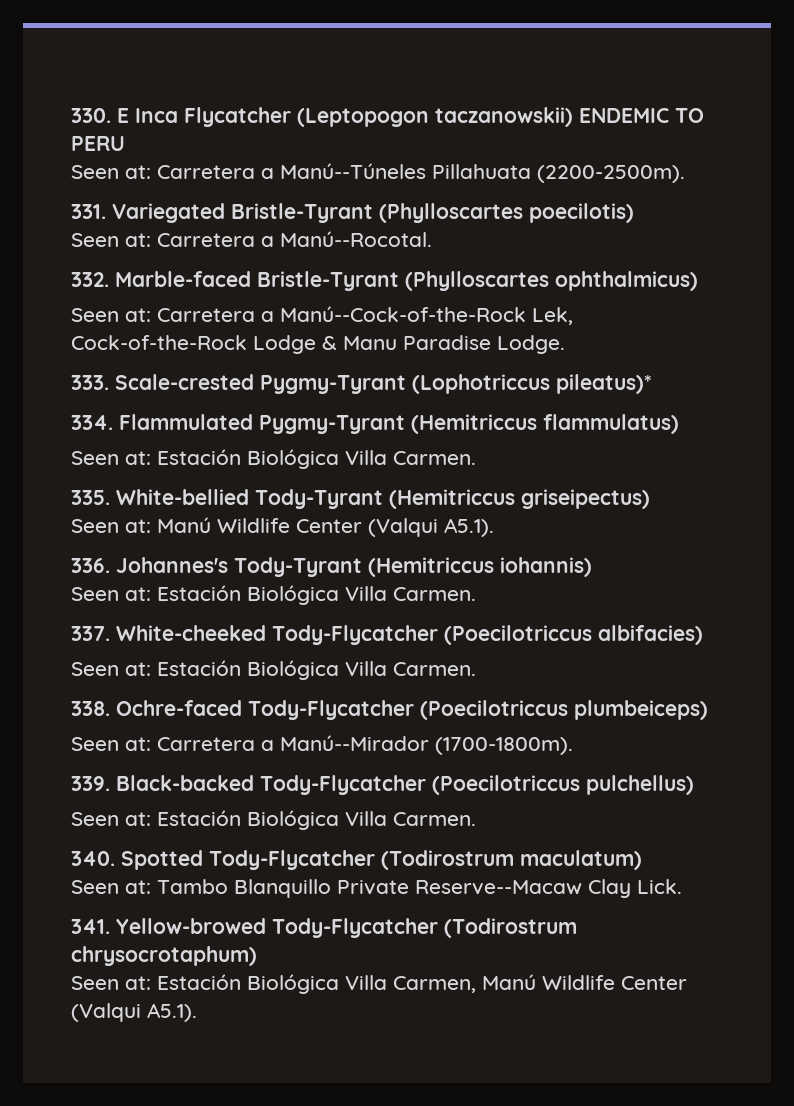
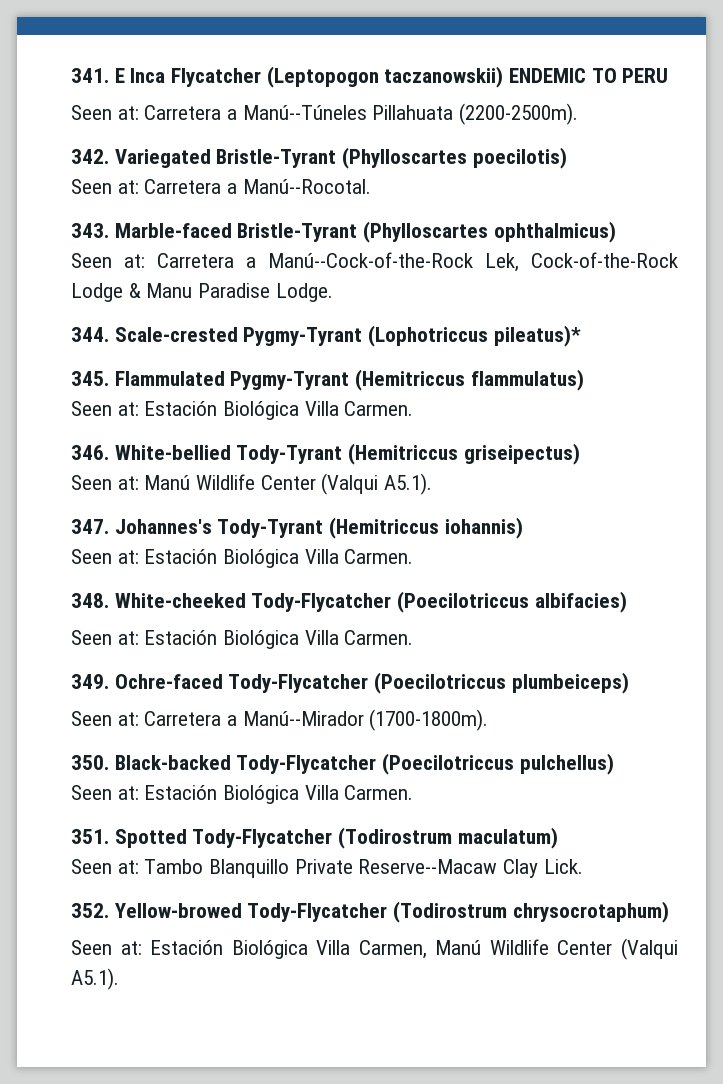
[71,108,111,123] 330. -> [71,68,109,83] 341.
[71,204,106,219] 331. -> [71,149,109,164] 342.
[71,272,109,287] 332. -> [71,223,109,238] 343.
[71,375,109,390] 333. -> [71,327,109,342] 344.
[71,415,113,430] 334. -> [71,371,109,386] 345.
[71,490,110,505] 335. -> [71,445,109,460] 346.
[71,558,110,573] 336. -> [71,519,109,534] 347.
[71,626,110,641] 337. -> [71,593,109,608] 348.
[71,701,110,716] 338. -> [71,674,109,689] 349.
[71,776,110,791] 339. -> [71,755,109,770] 350.
[71,851,115,866] 340. -> [71,829,109,844] 351.
[71,919,110,934] 341. -> [71,903,109,918] 352.

